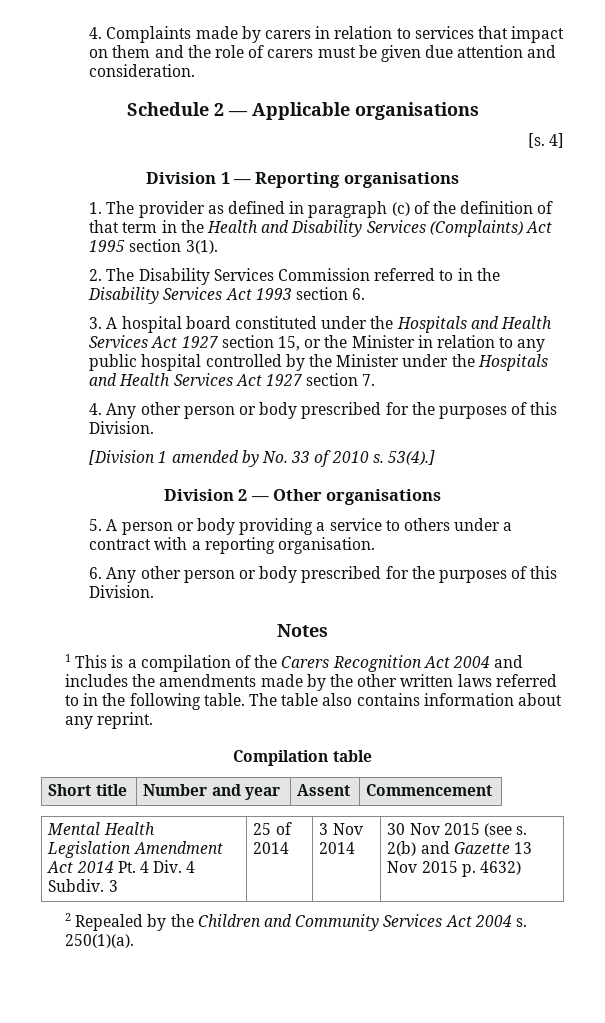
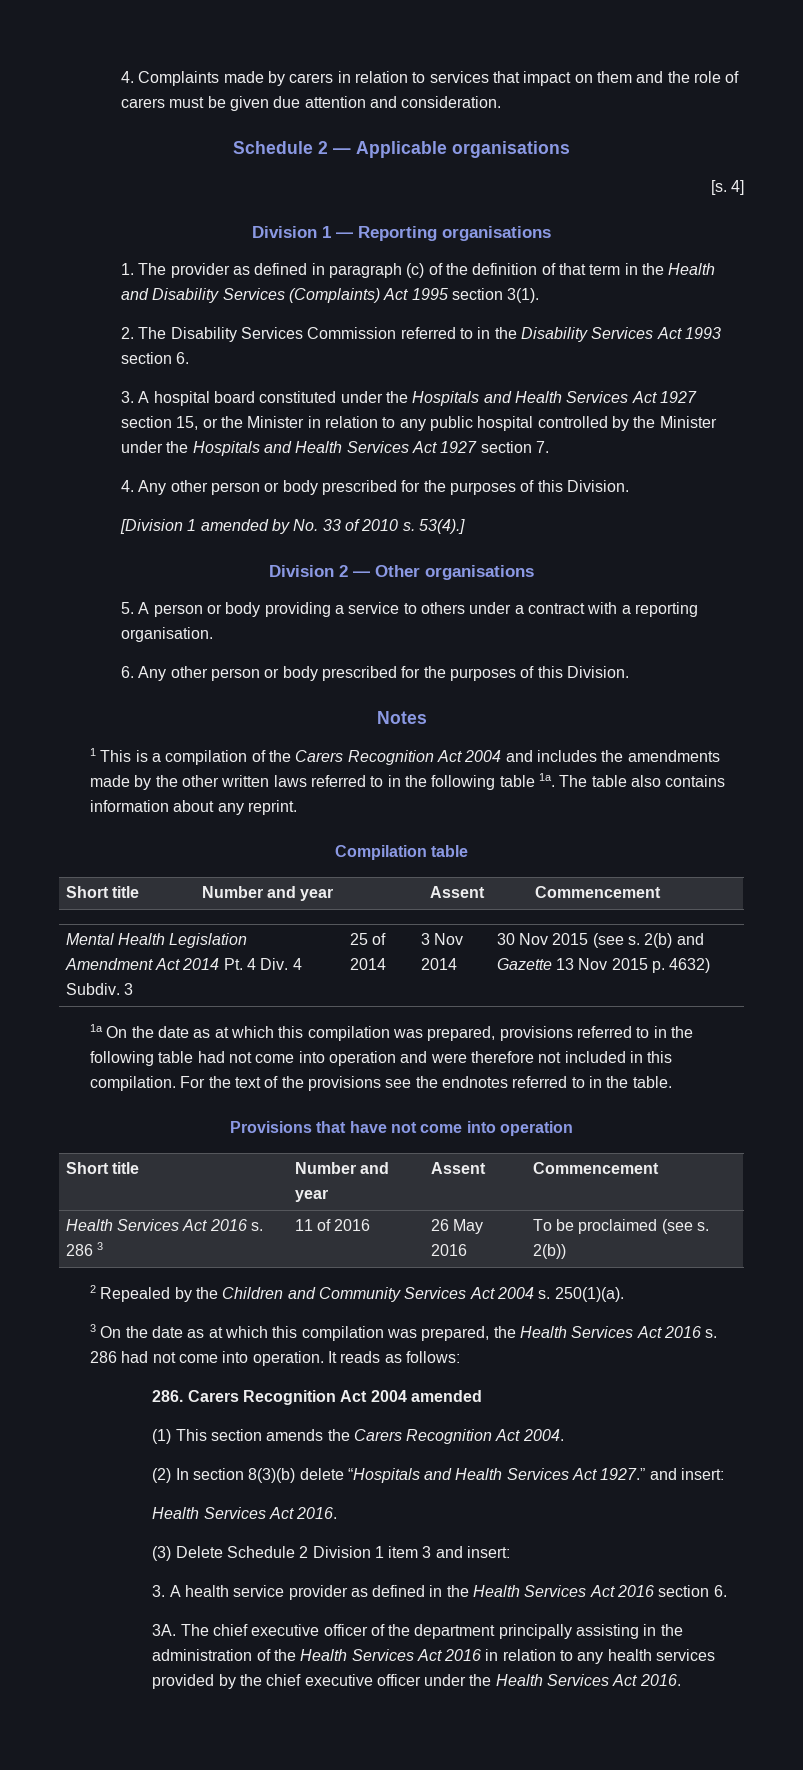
[203,693,245,706] table. -> [499,773,555,787] table 1a.
(521, 868) none -> [90,1024,693,1041] [90,1051,673,1066] [90,1076,672,1091] [230,1121,573,1136] [65,1162,139,1174] [294,1162,389,1174] [294,1189,328,1202] [430,1162,486,1174] [532,1162,659,1174] [65,1219,263,1231] [65,1242,103,1256] [294,1219,371,1231] [430,1219,483,1234] [430,1244,467,1256] [532,1219,709,1234] [532,1244,566,1259] // 1a On the date as at which this compilation was prepared, provisions referred to in the following table had not come into operation and were therefore not included in this compilation. For the text of the provisions see the endnotes referred to in the table. // Provisions that have not come into operation // Short title | Number and year | Assent | Commencement // Health Services Act 2016 s. 286 3 | 11 of 2016 | 26 May 2016 | To be proclaimed (see s. 2(b))
(135, 941) none -> [90,1324,718,1341] [90,1351,460,1366] [152,1390,482,1405] [152,1429,564,1444] [152,1468,725,1483] [152,1507,338,1519] [152,1546,511,1561] [152,1585,727,1600] [152,1624,683,1639] [152,1649,716,1664] [152,1674,681,1689] // 3 On the date as at which this compilation was prepared, the Health Services Act 2016 s. 286 had not come into operation. It reads as follows: // 286. Carers Recognition Act 2004 amended // (1) This section amends the Carers Recognition Act 2004. // (2) In section 8(3)(b) delete “Hospitals and Health Services Act 1927.” and insert: // Health Services Act 2016. // (3) Delete Schedule 2 Division 1 item 3 and insert: // 3. A health service provider as defined in the Health Services Act 2016 section 6. // 3A. The chief executive officer of the department principally assisting in the administration of the Health Services Act 2016 in relation to any health services provided by the chief executive officer under the Health Services Act 2016.

